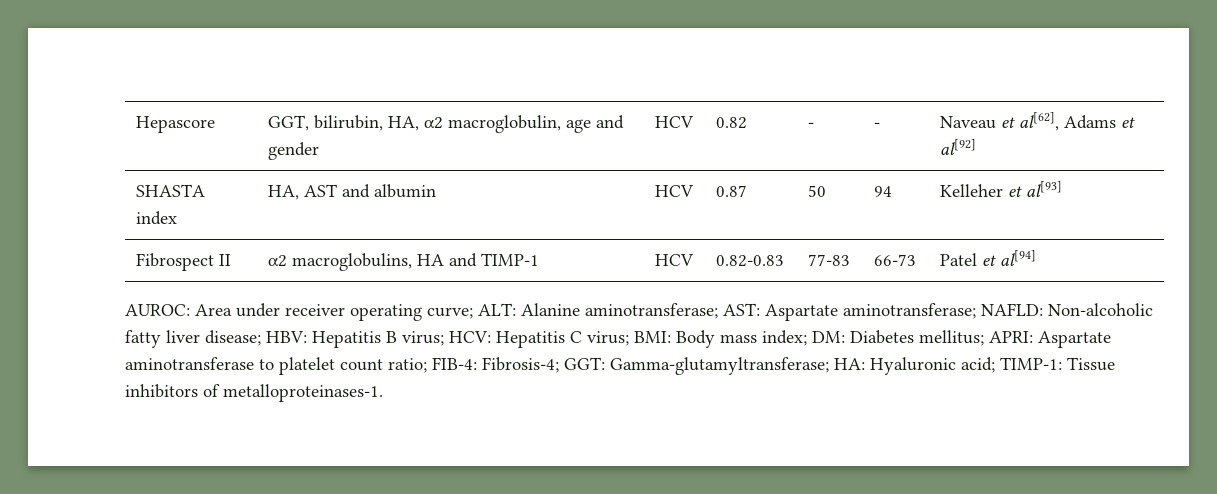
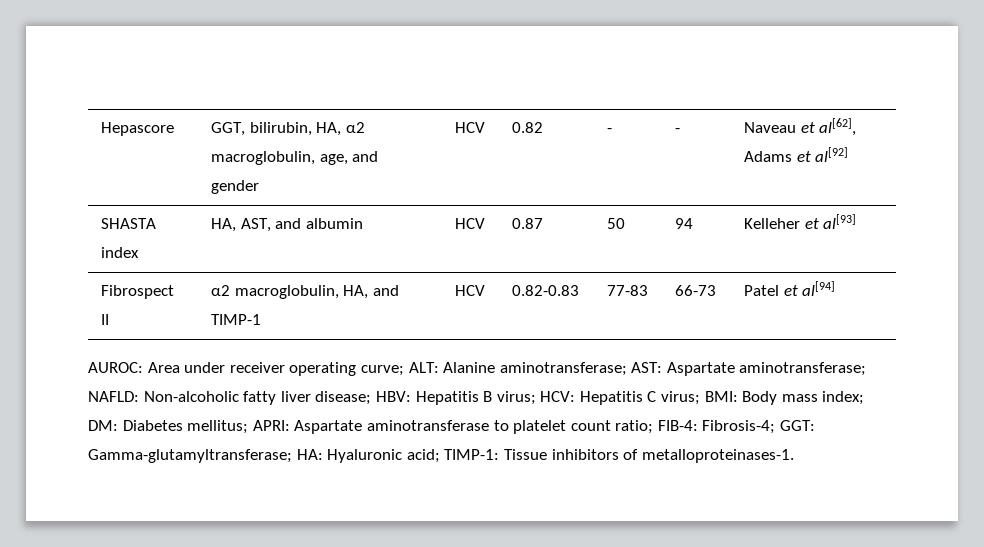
[566,119,592,133] age -> [319,154,348,165] age,
[304,184,338,197] AST -> [240,218,271,232] AST,
[292,253,445,271] macroglobulins, HA -> [234,285,369,299] macroglobulin, HA,

